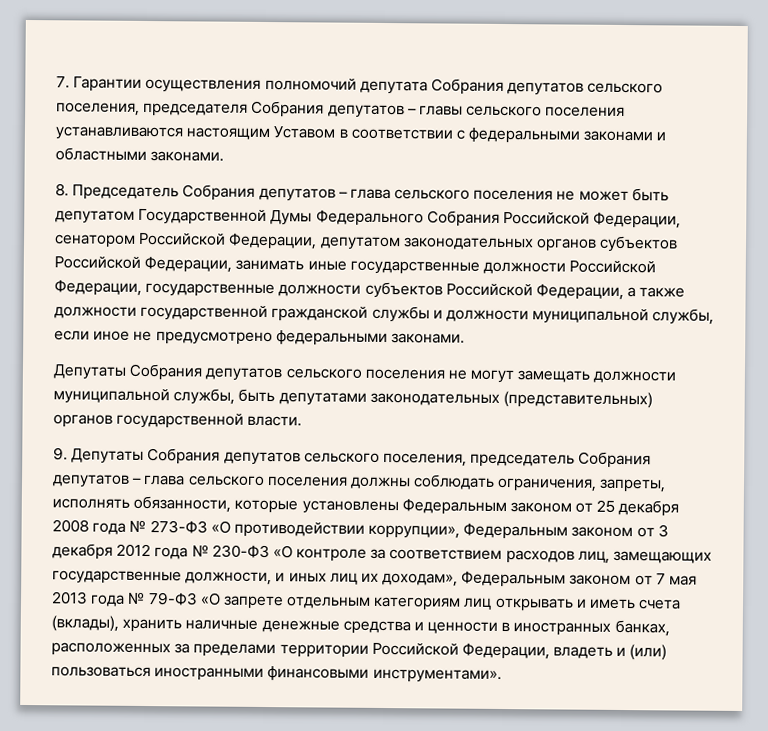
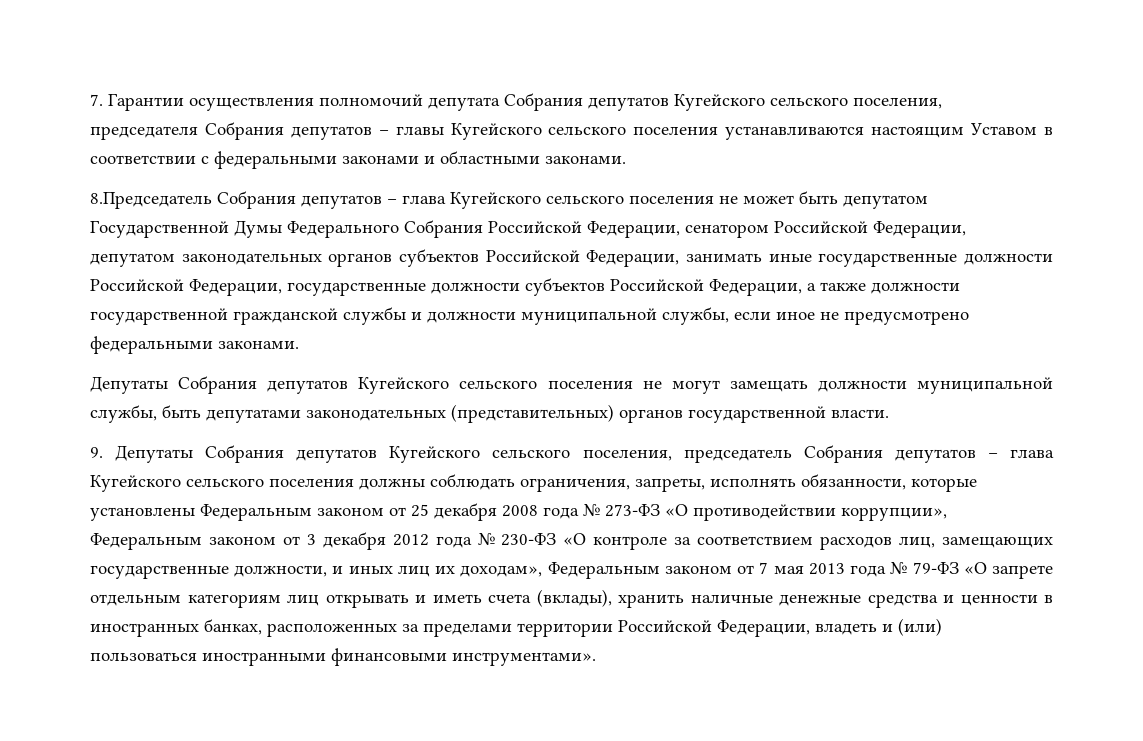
(585, 89) none -> [674,94,765,111] Кугейского
(463, 110) none -> [450,123,542,140] Кугейского
[55,183,391,202] 8. Председатель Собрания депутатов – глава -> [90,191,541,209] 8.Председатель Собрания депутатов – глава Кугейского
(283, 374) none -> [358,377,450,394] Кугейского
(301, 458) none -> [389,446,481,463] Кугейского
(186, 480) none -> [90,475,181,492] Кугейского

